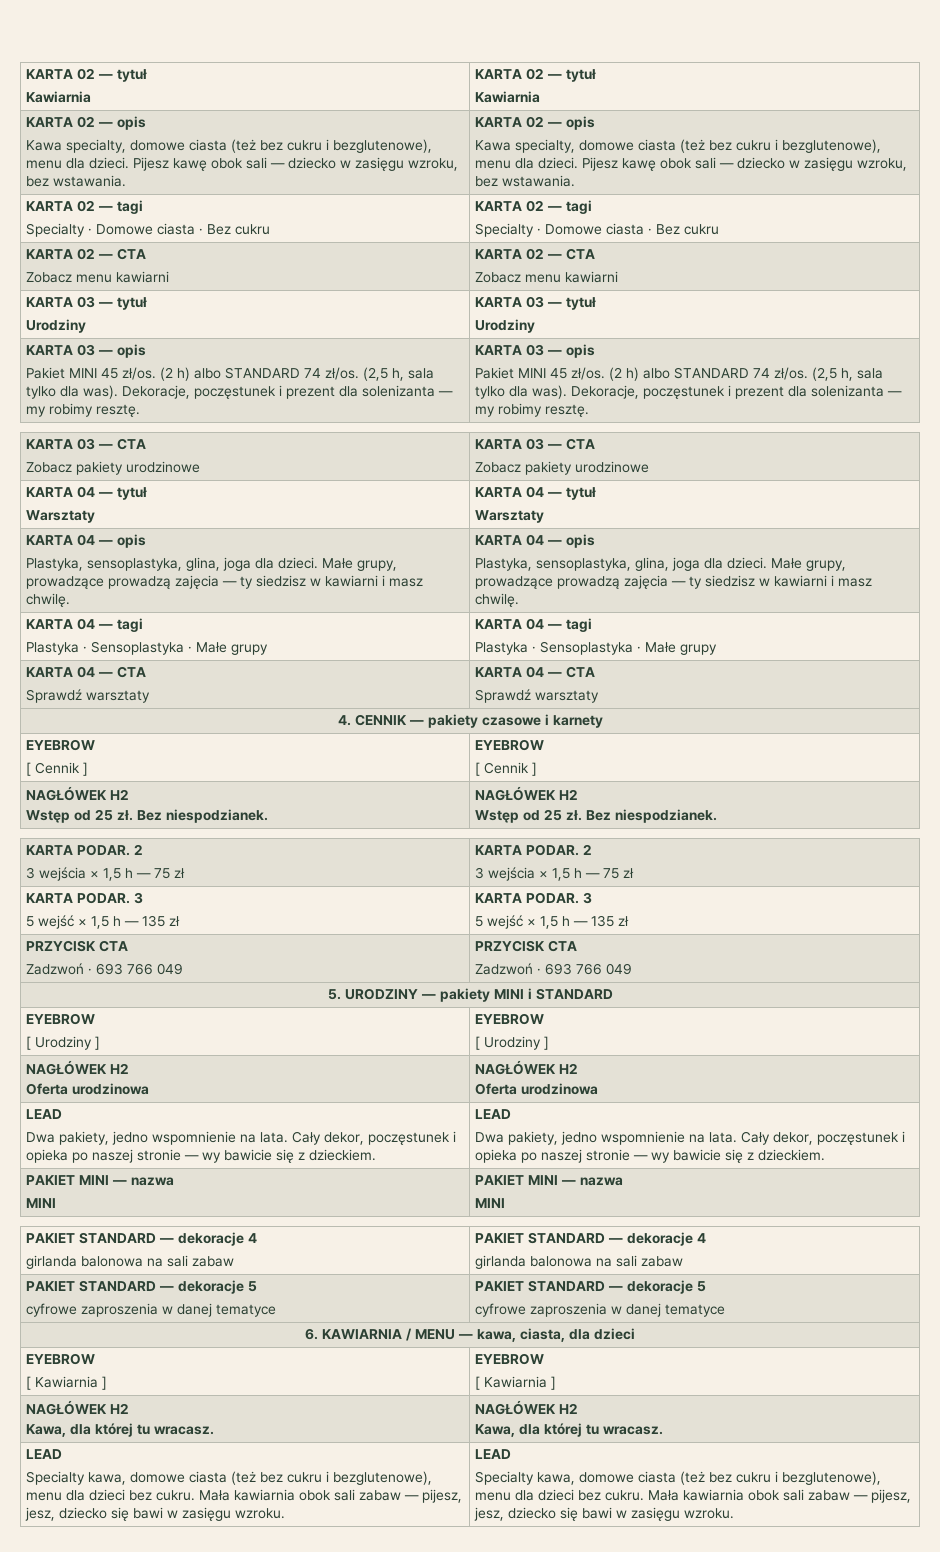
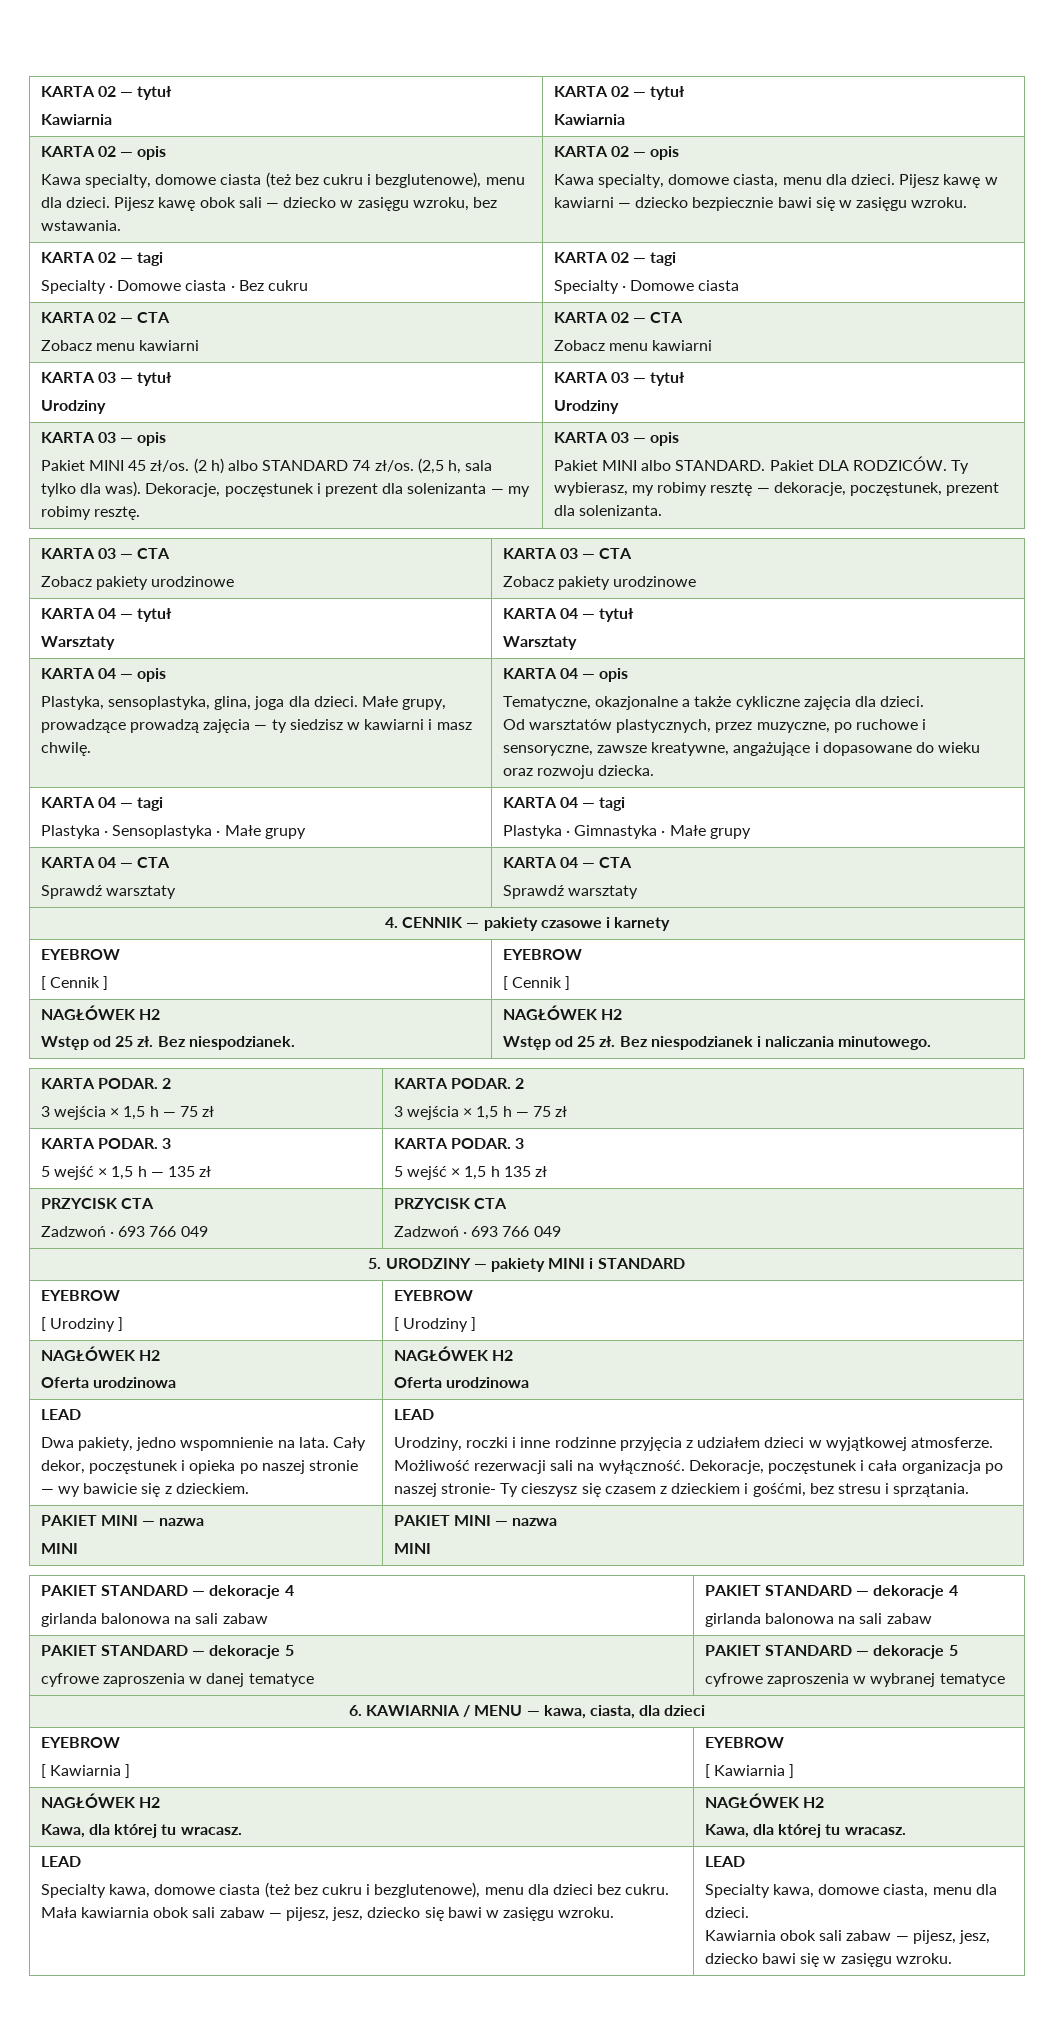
[638,139,882,153] [475,157,908,171] [475,175,576,187] ciasta (też bez cukru i bezglutenowe), menu dla dzieci. Pijesz kawę obok sali — dziecko w zasięgu wzroku, bez wstawania. -> [733,174,998,188] [553,197,968,211] ciasta, menu dla dzieci. Pijesz kawę w kawiarni — dziecko bezpiecznie bawi się w zasięgu wzroku.
[648,224,720,235] · Bez cukru -> (740, 285) none
[550,367,884,381] [475,385,903,399] [475,403,590,417] 45 zł/os. (2 h) albo STANDARD 74 zł/os. (2,5 h, sala tylko dla was). Dekoracje, poczęstunek i prezent dla solenizanta — my robimy resztę. -> [641,456,970,474] [553,482,1000,496] [553,505,663,516] albo STANDARD. Pakiet DLA RODZICÓW. Ty wybierasz, my robimy resztę — dekoracje, poczęstunek, prezent dla solenizanta.
[475,557,847,571] [475,575,873,589] [475,593,520,607] Plastyka, sensoplastyka, glina, joga dla dzieci. Małe grupy, prowadzące prowadzą zajęcia — ty siedzisz w kawiarni i masz chwilę. -> [502,696,925,710] [502,719,927,733] [502,742,981,756] [502,765,655,779] Tematyczne, okazjonalne a także cykliczne zajęcia dla dzieci. // Od warsztatów plastycznych, przez muzyczne, po ruchowe i sensoryczne, zawsze kreatywne, angażujące i dopasowane do wieku oraz rozwoju dziecka.
[540,641,634,655] Sensoplastyka -> [574,825,658,839] Gimnastyka
[615,809,718,823] niespodzianek. -> [650,1036,932,1050] niespodzianek i naliczania minutowego.
[573,921,589,926] — -> (500, 1171) none
[475,1131,906,1145] [475,1149,826,1163] Dwa pakiety, jedno wspomnienie na lata. Cały dekor, poczęstunek i opieka po naszej stronie — wy bawicie się z dzieckiem. -> [393,1437,993,1451] [393,1460,1003,1474] [393,1483,970,1497] Urodziny, roczki i inne rodzinne przyjęcia z udziałem dzieci w wyjątkowej atmosferze. Możliwość rezerwacji sali na wyłączność. Dekoracje, poczęstunek i cała organizacja po naszej stronie- Ty cieszysz się czasem z dzieckiem i gośćmi, bez stresu i sprzątania.
[626,1303,662,1317] danej -> [870,1673,936,1687] wybranej
[638,1471,882,1485] [475,1489,912,1503] [474,1507,613,1521] ciasta (też bez cukru i bezglutenowe), menu dla dzieci bez cukru. Mała kawiarnia obok sali zabaw — pijesz, jesz, dziecko się bawi -> [883,1884,997,1898] [704,1907,749,1918] [704,1930,990,1944] [704,1953,820,1967] ciasta, menu dla dzieci. // Kawiarnia obok sali zabaw — pijesz, jesz, dziecko bawi się

